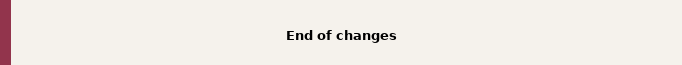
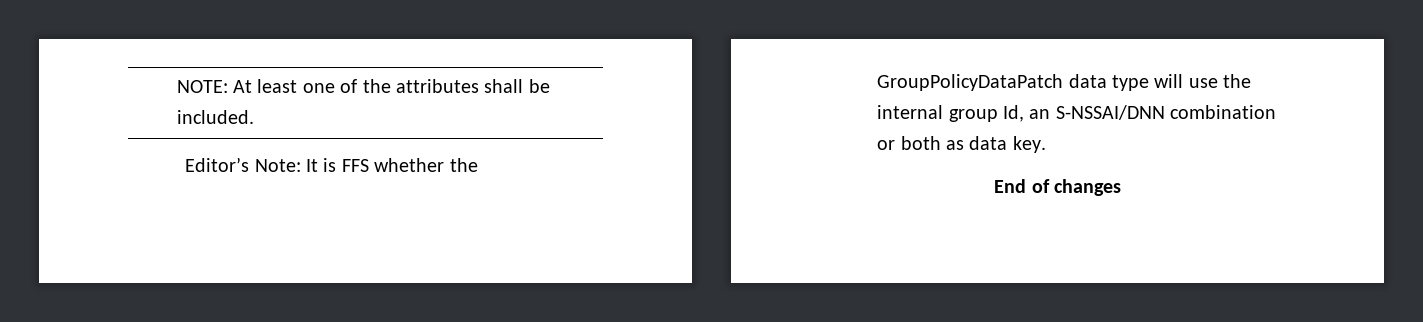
(285, 35) none -> [176,79,550,93] [176,110,254,124] [185,157,478,172] [877,74,1252,91] [877,105,1277,122] [877,136,1046,153] NOTE: At least one of the attributes shall be included. // Editor’s Note: It is FFS whether the GroupPolicyDataPatch data type will use the internal group Id, an S-NSSAI/DNN combination or both as data key. //

